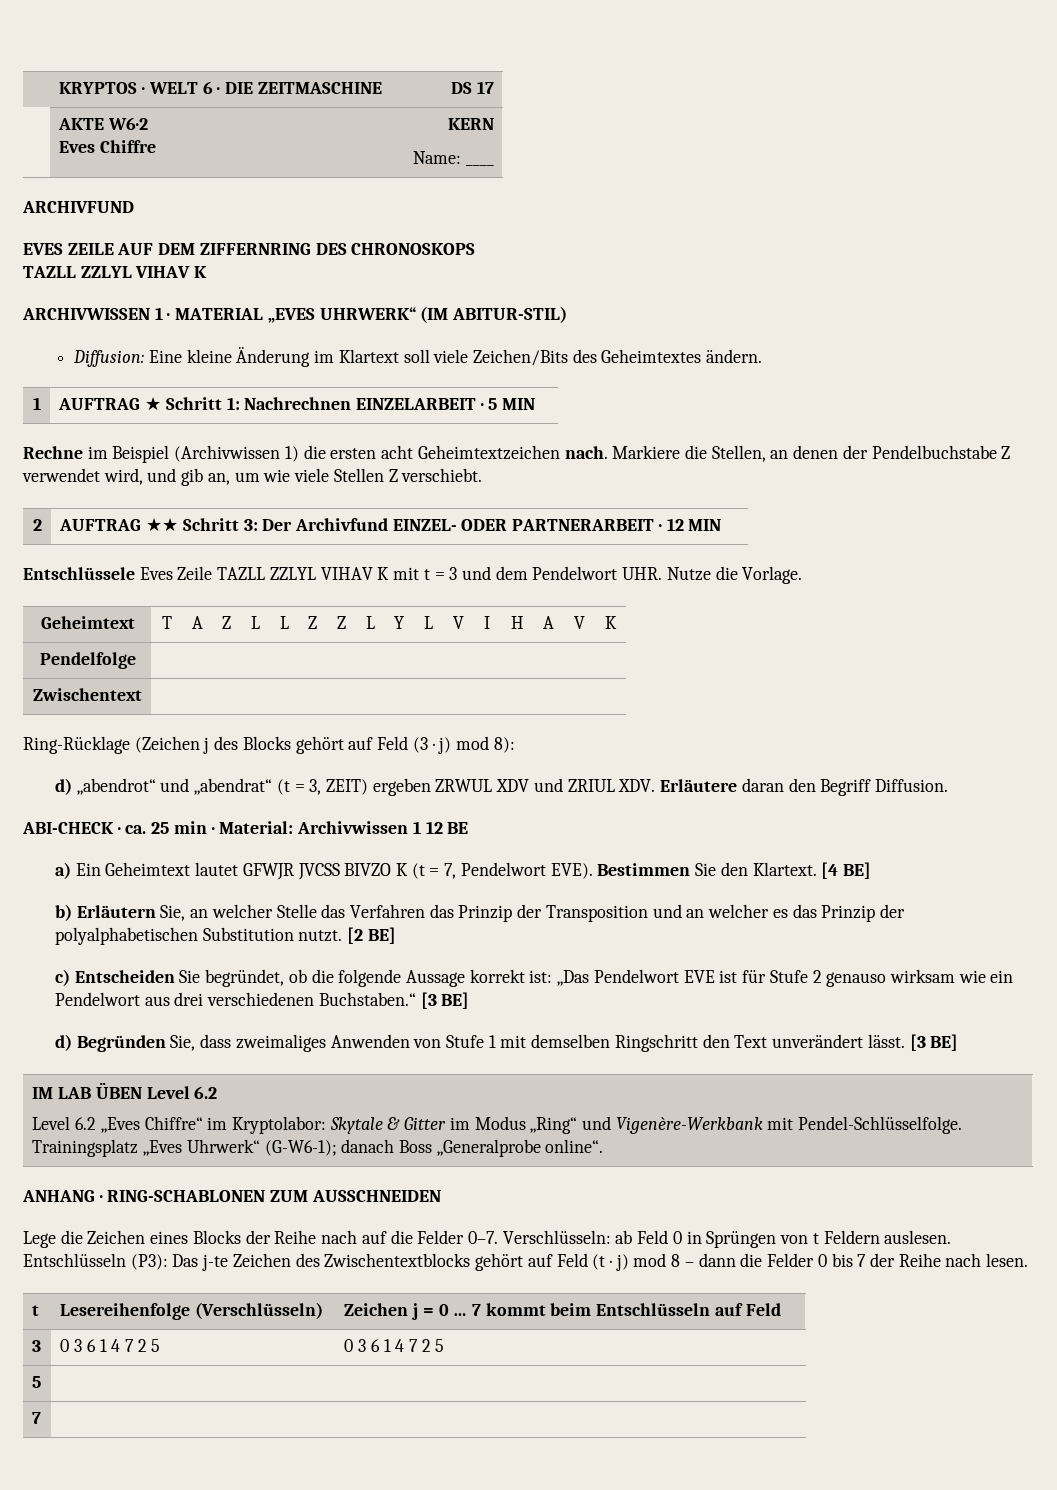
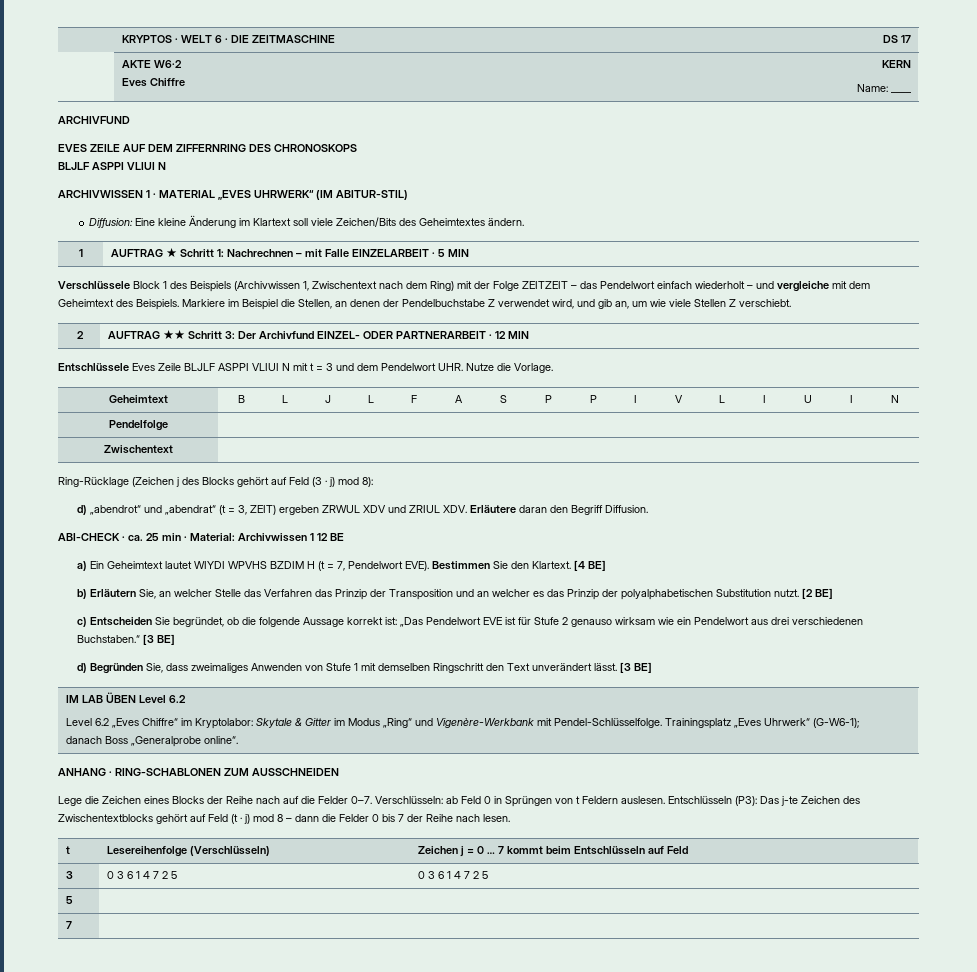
[23,266,208,278] TAZLL ZZLYL VIHAV K -> [58,162,166,170] BLJLF ASPPI VLIUI N
(352, 403) none -> [296,249,350,257] – mit Falle
[23,445,681,463] Rechne im Beispiel (Archivwissen 1) die ersten acht Geheimtextzeichen nach. Markiere -> [58,281,870,292] [58,299,278,310] Verschlüssele Block 1 des Beispiels (Archivwissen 1, Zwischentext nach dem Ring) mit der Folge ZEITZEIT – das Pendelwort einfach wiederholt – und vergleiche mit dem Geheimtext des Beispiels. Markiere im Beispiel
[217,567,390,580] TAZLL ZZLYL VIHAV K -> [184,363,290,371] BLJLF ASPPI VLIUI N
[161,616,172,629] [191,616,203,629] [222,616,231,629] [250,616,260,629] [279,616,289,629] [308,616,317,629] [336,616,346,629] [365,616,375,629] [394,616,404,629] [423,616,433,629] [452,616,464,629] [484,616,490,629] [510,616,524,629] [543,616,554,629] [573,616,585,629] [604,616,617,629] T | A | Z | L | L | Z | Z | L | Y | L | V | I | H | A | V | K -> [237,395,245,403] [282,395,288,403] [325,395,331,403] [368,395,374,403] [411,395,417,403] [454,395,463,403] [499,395,507,403] [544,395,552,403] [589,395,597,403] [634,395,637,403] [674,395,683,403] [719,395,725,403] [762,395,766,403] [803,395,812,403] [849,395,853,403] [891,395,899,403] B | L | J | L | F | A | S | P | P | I | V | L | I | U | I | N
[242,863,408,880] GFWJR JVCSS BIVZO K -> [193,561,315,569] WIYDI WPVHS BZDIM H

